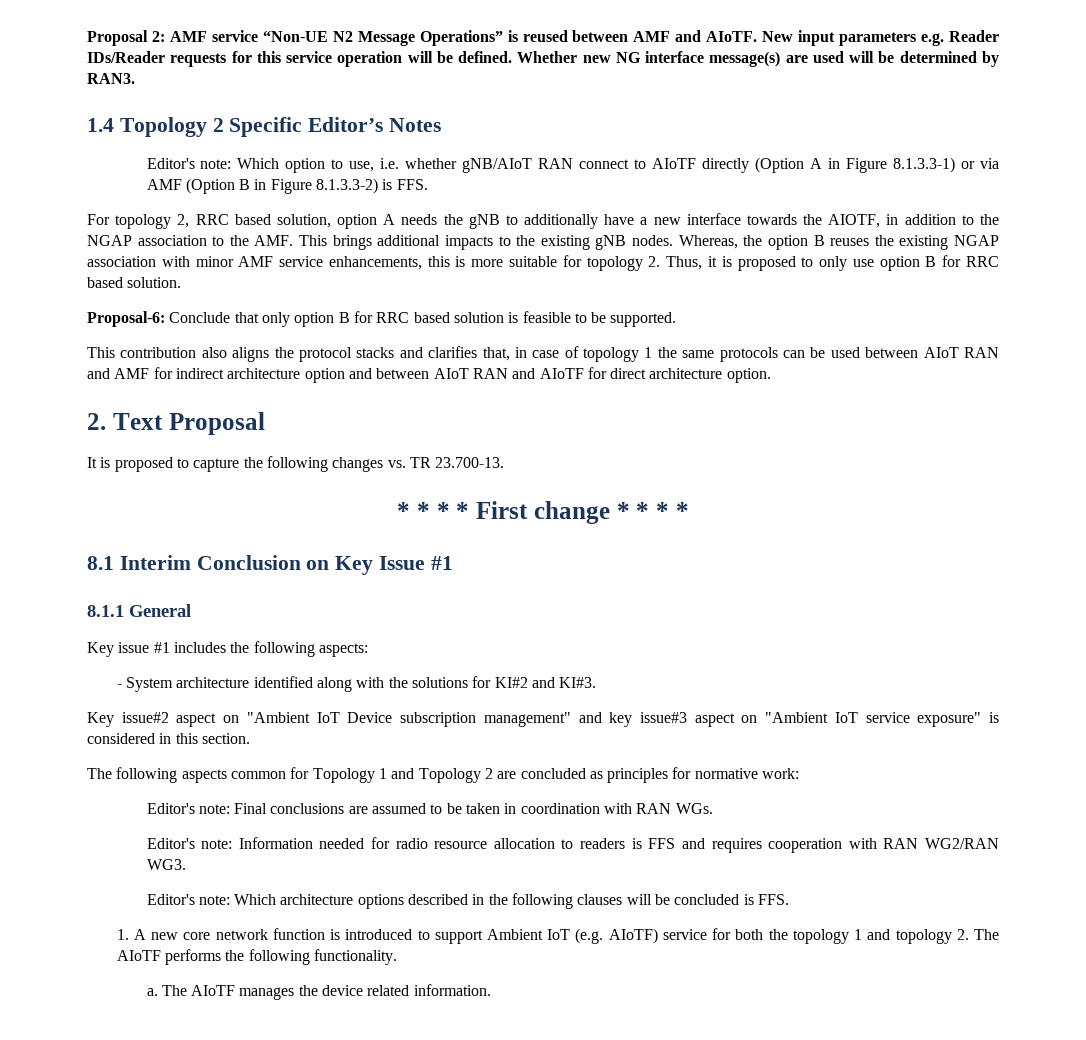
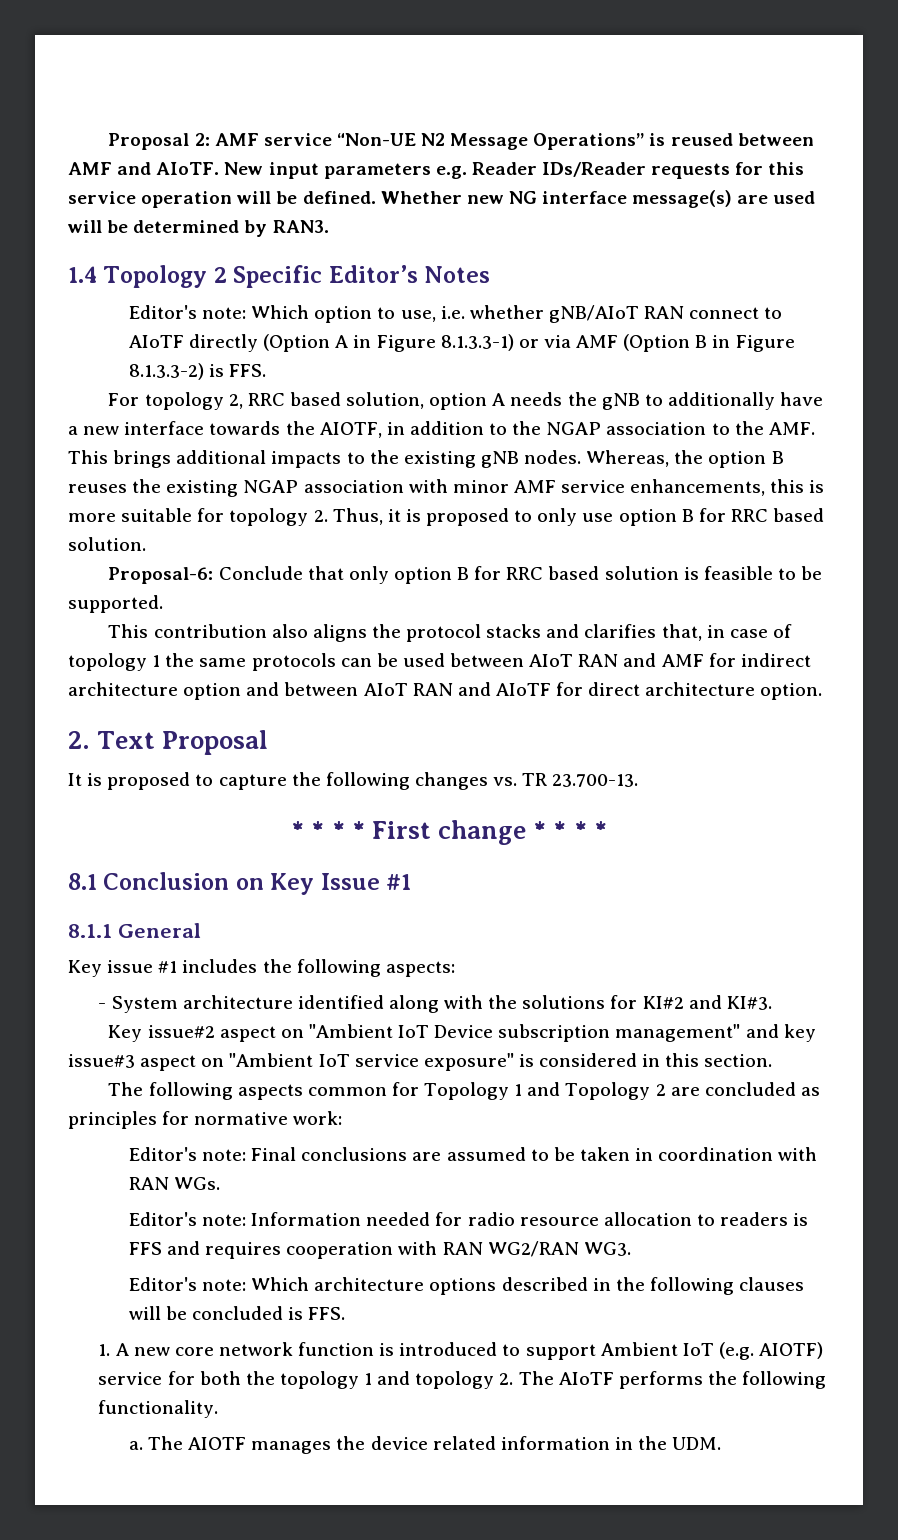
[119,555,191,570] Interim -> (97, 881) none
[608,928,658,944] AIoTF) -> [759,1342,824,1359] AIOTF)
[191,985,236,996] AIoTF -> [188,1437,247,1450] AIOTF
[413,984,491,996] information. -> [500,1436,722,1450] information in the UDM.

